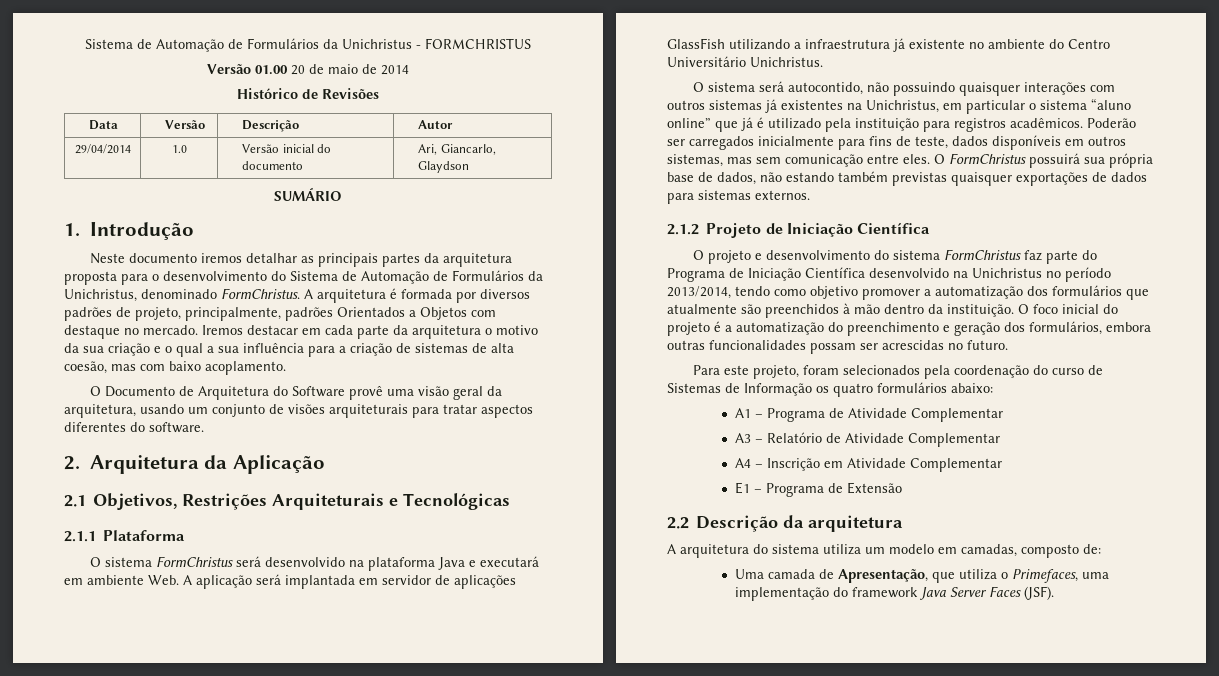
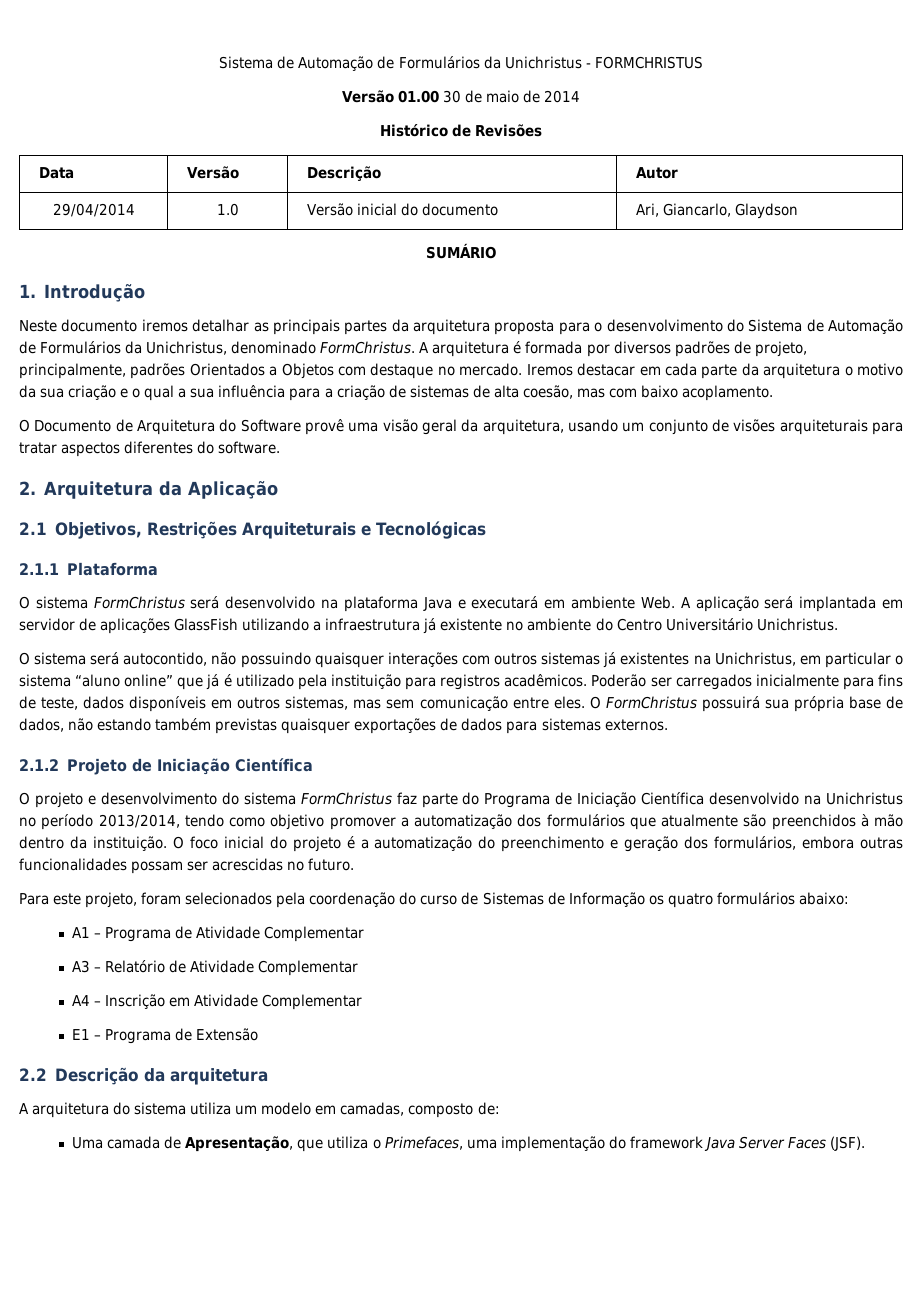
[291,65,305,75] 20 -> [442,90,461,103] 30

